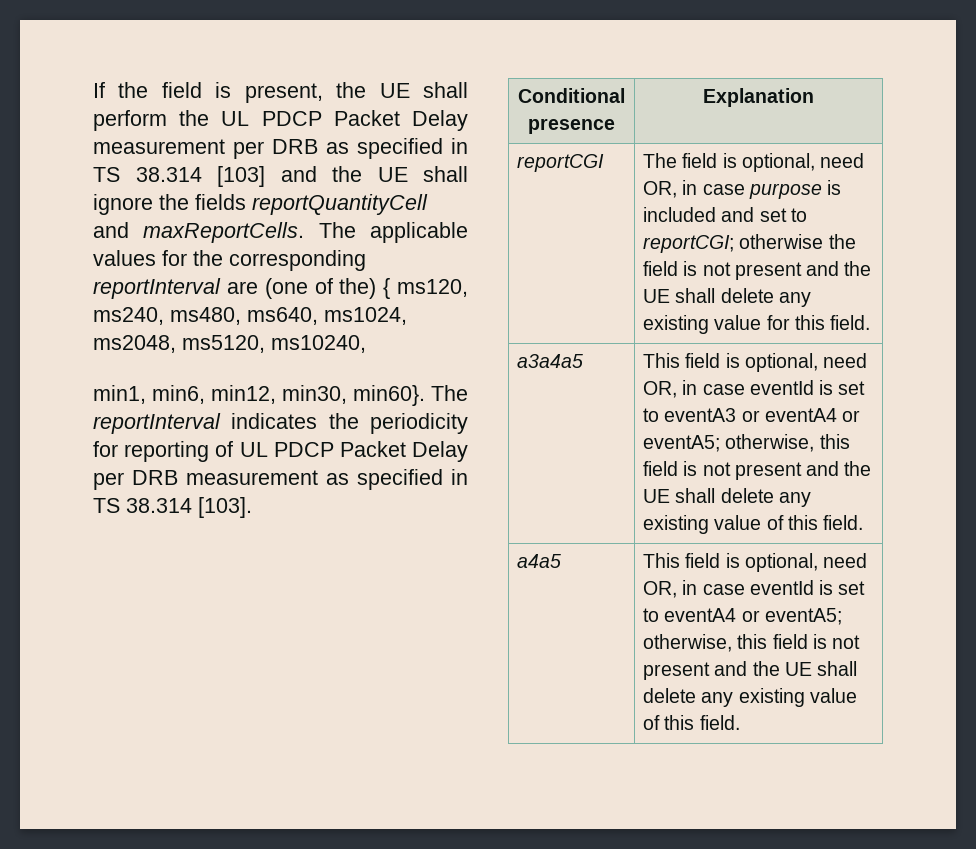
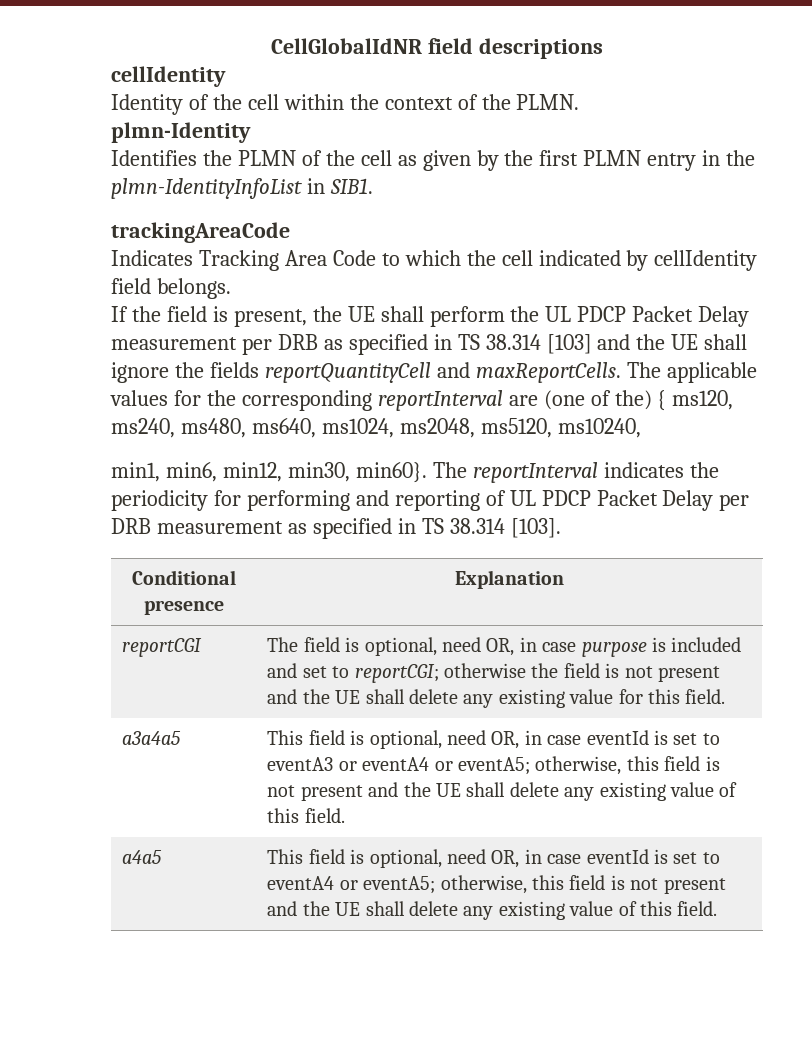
(93, 90) none -> [271,38,603,59] [111,66,226,87] [111,94,580,115] [111,122,251,143] [111,150,756,171] [111,178,373,199] [111,222,290,243] [111,250,758,271] [111,278,231,299] CellGlobalIdNR field descriptions // cellIdentity // Identity of the cell within the context of the PLMN. // plmn-Identity // Identifies the PLMN of the cell as given by the first PLMN entry in the plmn-IdentityInfoList in SIB1. // trackingAreaCode // Indicates Tracking Area Code to which the cell indicated by cellIdentity field belongs. //
(118, 449) none -> [246,490,389,511] performing and

